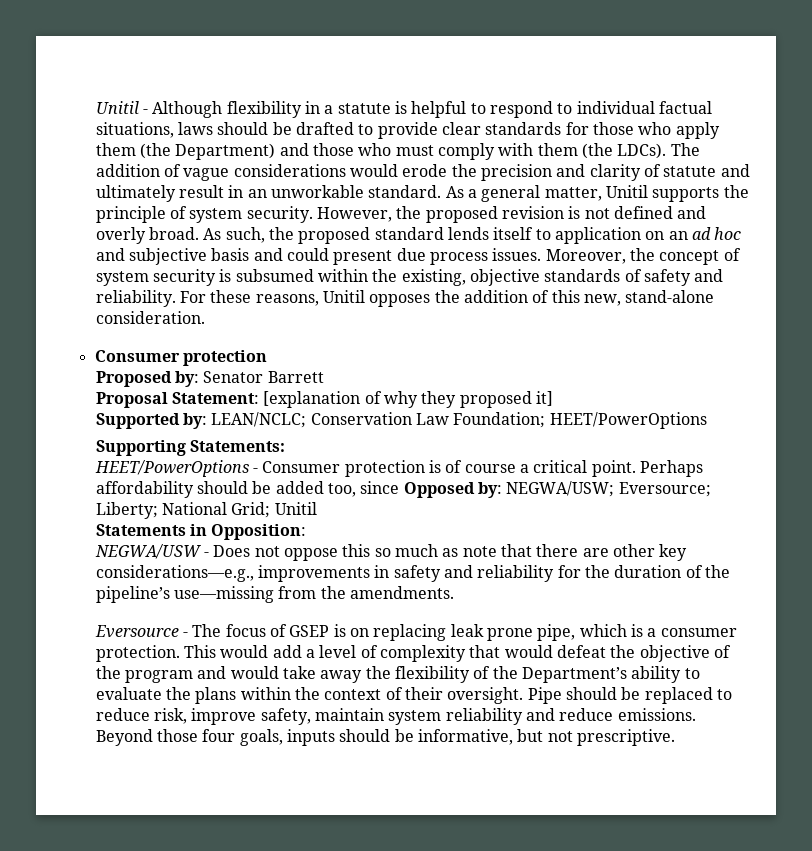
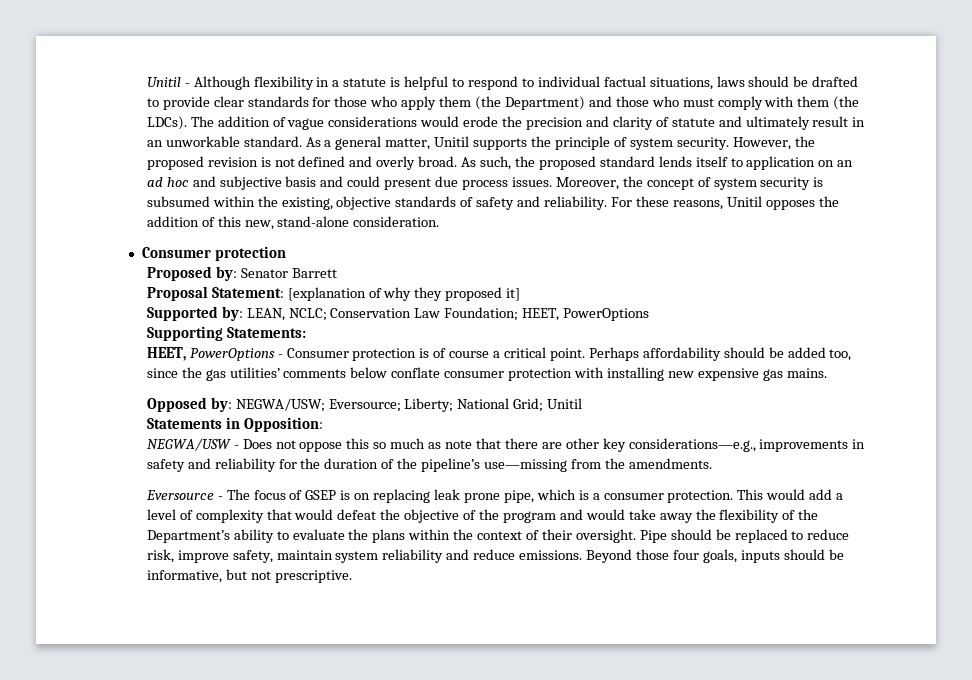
[211,412,307,428] LEAN/NCLC; -> [246,308,327,321] LEAN, NCLC;
[549,412,707,429] HEET/PowerOptions -> [522,308,650,321] HEET, PowerOptions
[94,460,249,477] HEET/PowerOptions -> [146,347,275,361] HEET, PowerOptions
(400, 487) none -> [181,367,827,381] the gas utilities’ comments below conflate consumer protection with installing new expensive gas mains. //

